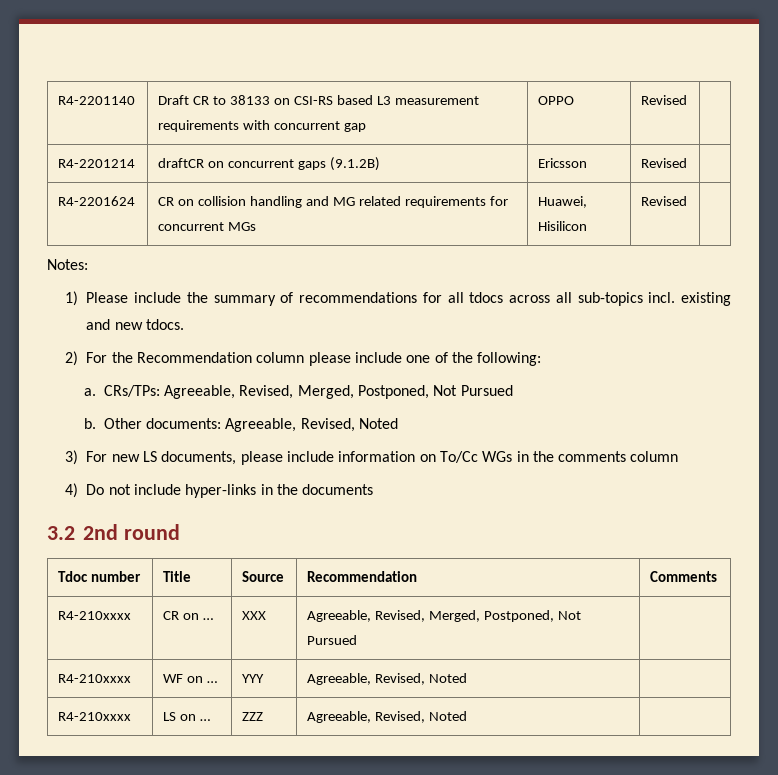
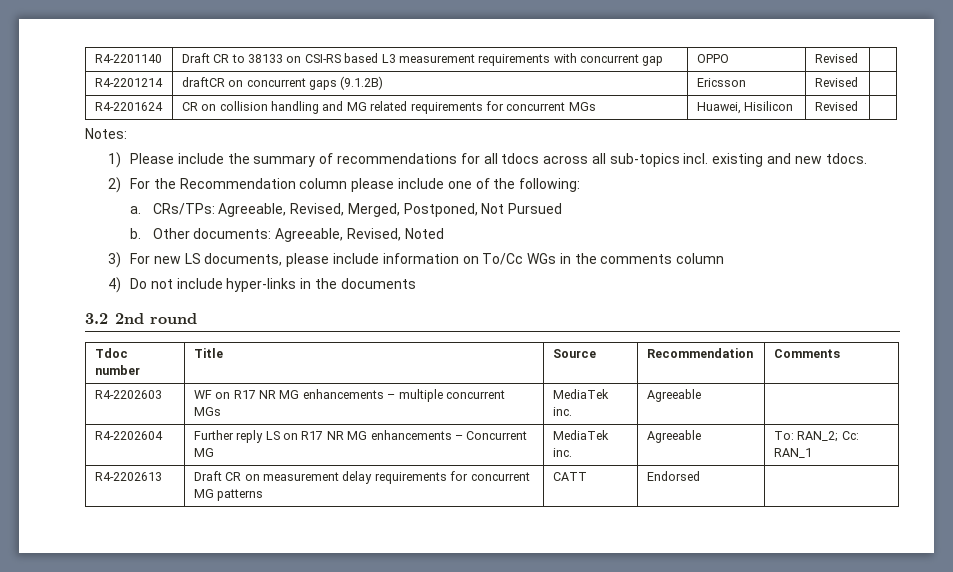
[58,611,132,620] [163,611,214,620] [242,611,267,620] [307,610,581,622] [307,635,358,645] [58,674,132,683] [163,674,218,683] [242,674,265,683] [307,673,468,685] [58,712,132,721] [163,712,211,721] [242,712,264,721] [307,711,468,723] R4-210xxxx | CR on … | XXX | Agreeable, Revised, Merged, Postponed, Not Pursued | // R4-210xxxx | WF on … | YYY | Agreeable, Revised, Noted | // R4-210xxxx | LS on … | ZZZ | Agreeable, Revised, Noted -> [94,390,162,399] [193,389,505,402] [193,407,221,416] [552,389,609,399] [552,407,572,416] [646,389,701,402] [94,431,163,440] [193,430,528,443] [193,448,214,457] [552,430,609,440] [552,448,572,457] [646,430,701,443] [773,431,859,442] [773,448,812,458] [94,472,162,481] [193,471,530,484] [193,489,264,501] [552,472,587,481] [646,471,700,481] R4-2202603 | WF on R17 NR MG enhancements – multiple concurrent MGs | MediaTek inc. | Agreeable | // R4-2202604 | Further reply LS on R17 NR MG enhancements – Concurrent MG | MediaTek inc. | Agreeable | To: RAN_2; Cc: RAN_1 // R4-2202613 | Draft CR on measurement delay requirements for concurrent MG patterns | CATT | Endorsed

